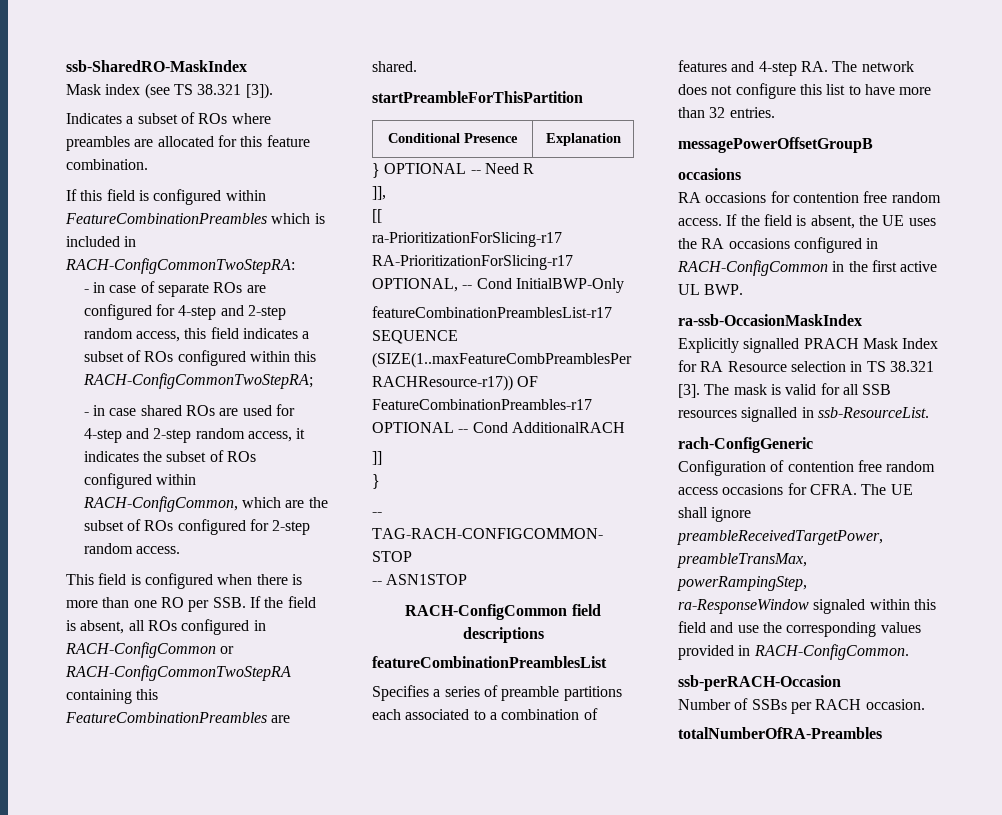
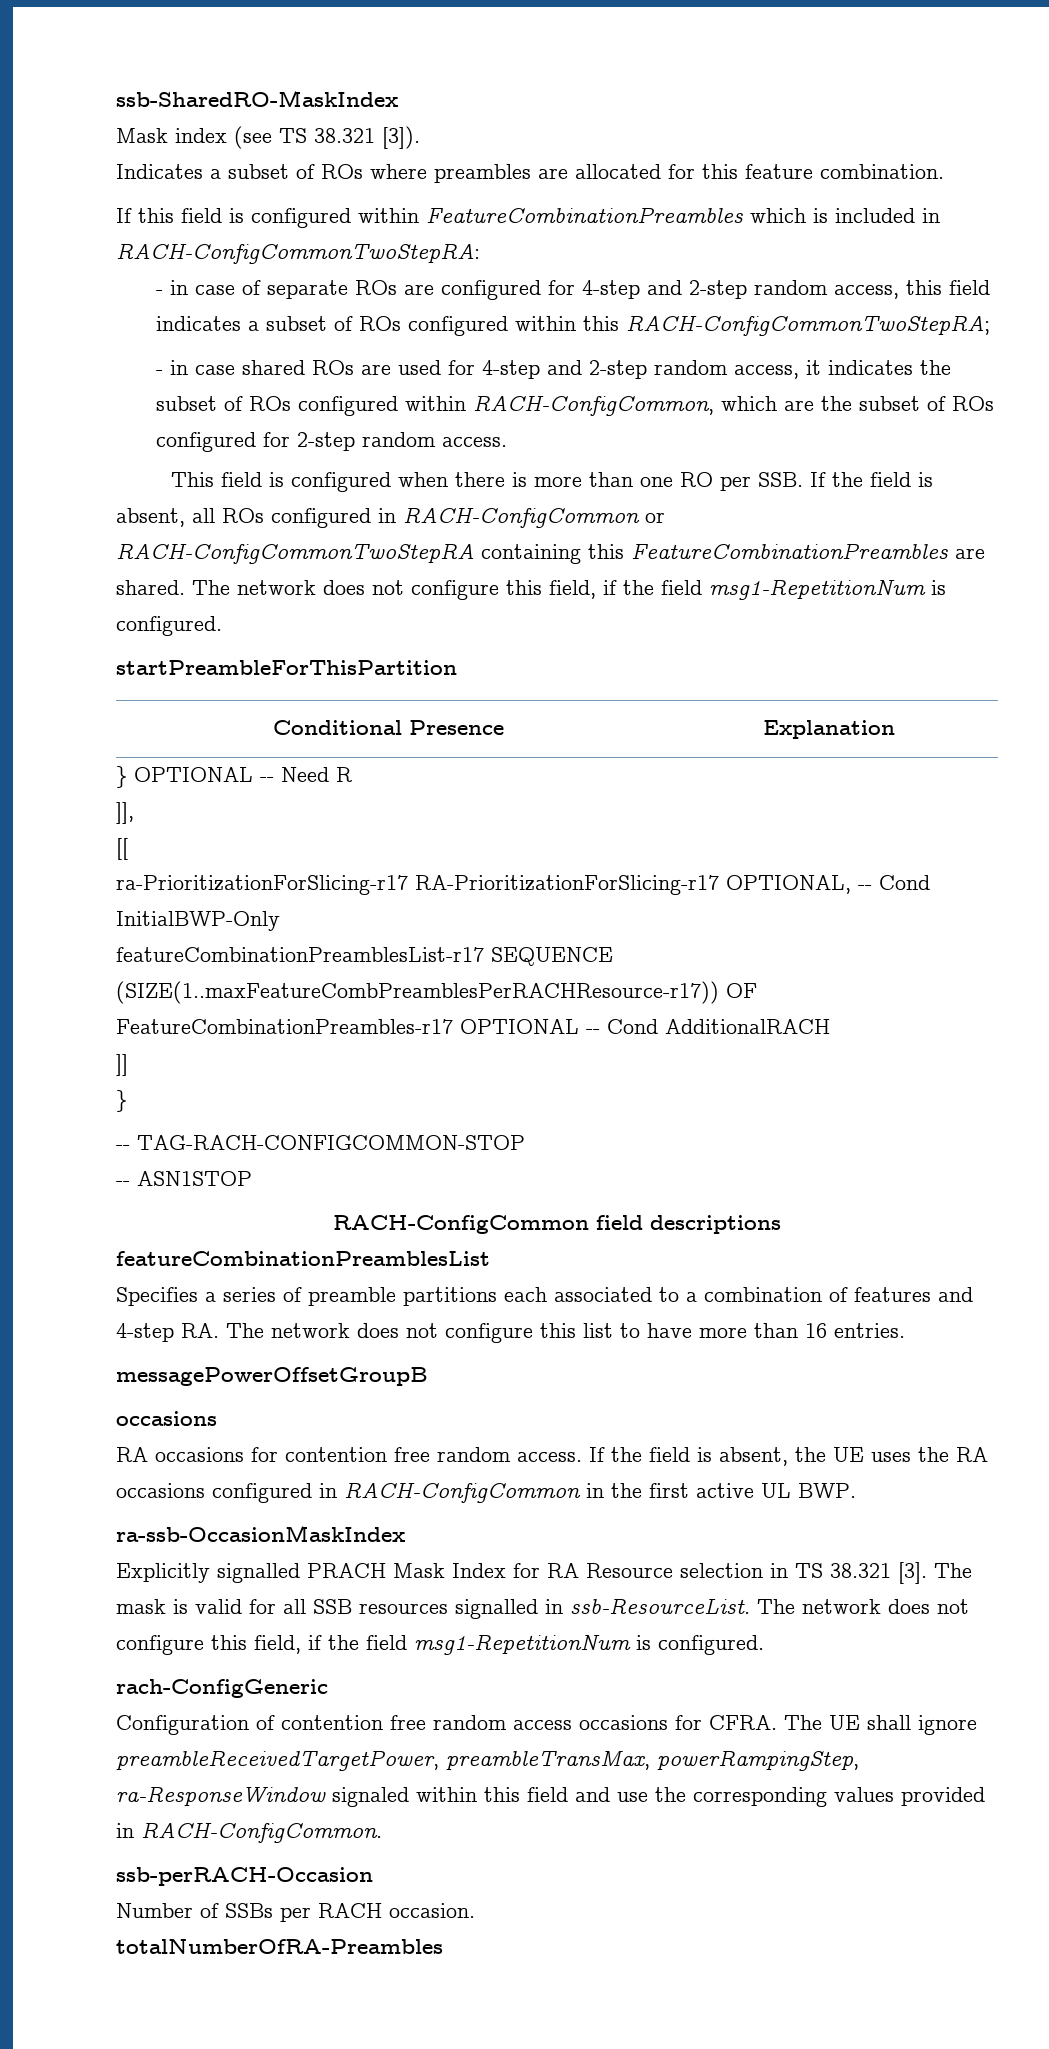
(417, 66) none -> [192,579,946,600] [116,616,222,636] The network does not configure this field, if the field msg1-RepetitionNum is configured.
[709,107,726,118] 32 -> [805,1323,827,1338] 16
(929, 412) none -> [757,1599,969,1614] [116,1634,764,1655] The network does not configure this field, if the field msg1-RepetitionNum is configured.

